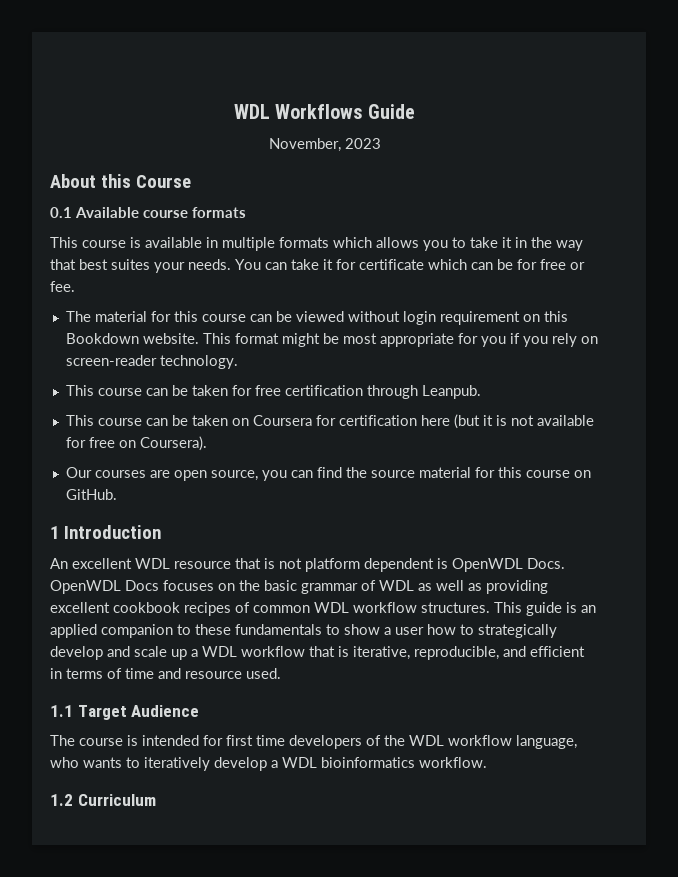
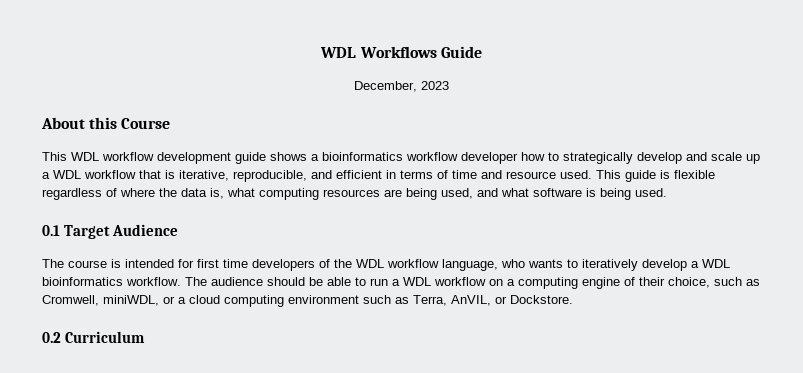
[268,138,341,152] November, -> [354,81,417,92] December,
[50,207,246,218] [50,237,583,251] [50,259,585,273] [50,281,75,292] [65,311,568,325] [65,333,598,347] [65,355,238,369] [65,385,481,399] [65,414,594,429] [65,436,207,451] [65,467,591,481] [65,489,117,500] [50,525,161,539] [50,558,565,572] [50,580,548,594] [50,602,596,616] [50,624,424,638] 0.1 Available course formats // This course is available in multiple formats which allows you to take it in the way that best suites your needs. You can take it for certificate which can be for free or fee. // The material for this course can be viewed without login requirement on this Bookdown website. This format might be most appropriate for you if you rely on screen-reader technology. // This course can be taken for free certification through Leanpub. // This course can be taken on Coursera for certification here (but it is not available for free on Coursera). // Our courses are open source, you can find the source material for this course on GitHub. // 1 Introduction // An excellent WDL resource that is not platform dependent is OpenWDL Docs. OpenWDL Docs focuses on the basic grammar of WDL as well as providing excellent cookbook recipes of common WDL workflow structures. This guide is an applied companion to these fundamentals to show a user -> [42,152,518,164] This WDL workflow development guide shows a bioinformatics workflow developer
[50,705,73,717] // 1.1 -> [596,170,715,182] [42,188,667,200] [42,225,60,236] This guide is flexible regardless of where the data is, what computing resources are being used, and what software is being used. // 0.1
[50,794,73,806] // 1.2 -> [185,277,760,289] [42,295,573,307] [42,332,61,343] The audience should be able to run a WDL workflow on a computing engine of their choice, such as Cromwell, miniWDL, or a cloud computing environment such as Terra, AnVIL, or Dockstore. // 0.2

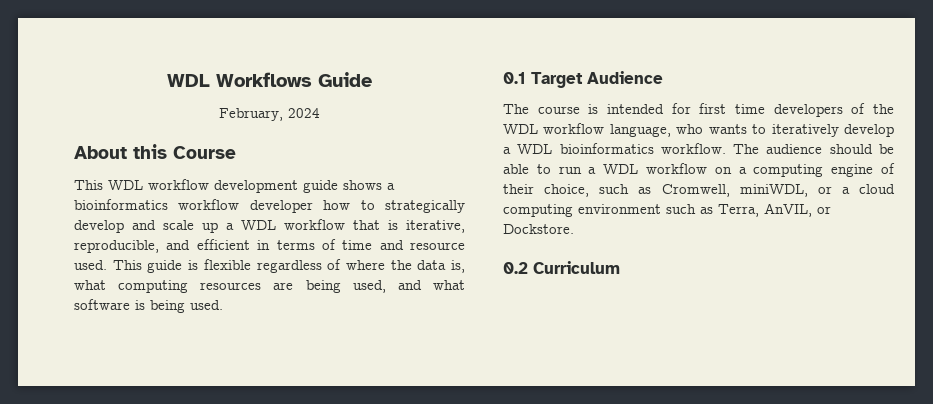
[354,81,449,92] December, 2023 -> [219,108,320,121] February, 2024

